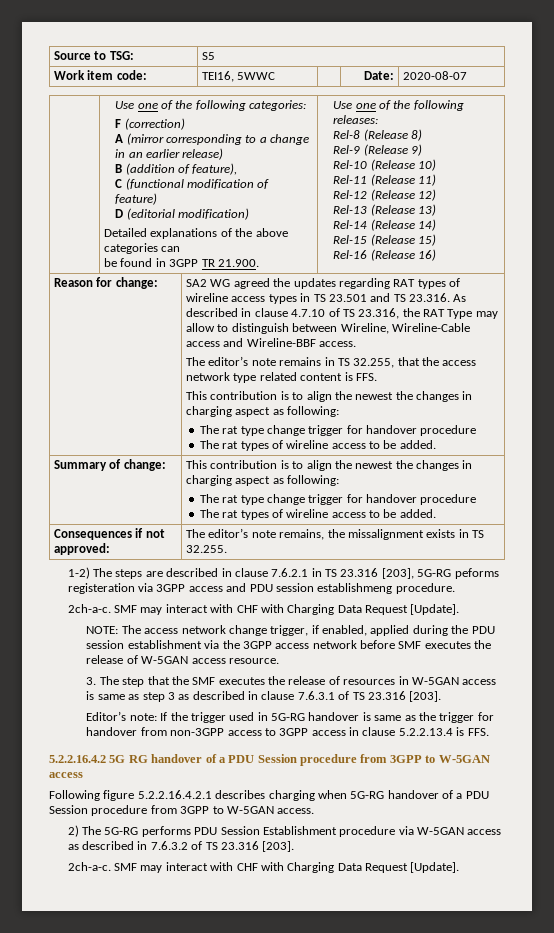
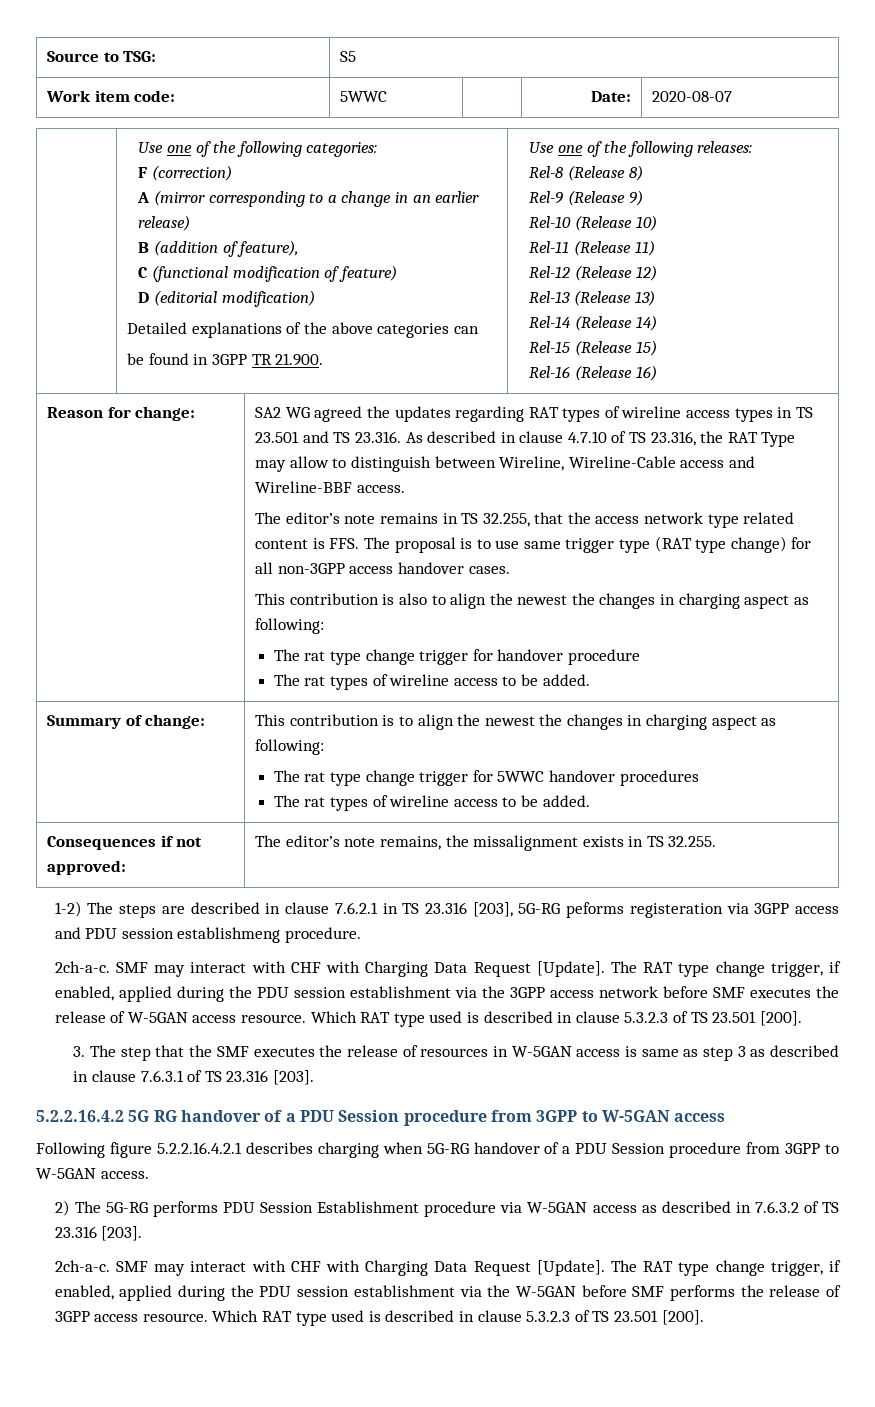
[202,71,235,82] TEI16, -> (176, 96) none
[186,391,289,400] // This contribution is -> [363,536,812,553] [255,562,510,574] [255,593,427,605] The proposal is to use same trigger type (RAT type change) for all non-3GPP access handover cases. // This contribution is also
[366,494,477,505] handover procedure -> [497,770,699,786] 5WWC handover procedures
[86,625,226,634] // NOTE: The access network -> [610,961,710,977] The RAT type
(279, 661) none -> [310,1011,802,1027] Which RAT type used is described in clause 5.3.2.3 of TS 23.501 [200].
[86,711,494,723] [86,727,489,736] // Editor’s note: If the trigger used in 5G-RG handover is same as the trigger for handover from non-3GPP access to 3GPP access in clause 5.2.2.13.4 is FFS. -> (314, 1077) none
(460, 867) none -> [610,1260,842,1276] [54,1285,841,1301] [54,1310,704,1326] The RAT type change trigger, if enabled, applied during the PDU session establishment via the W-5GAN before SMF performs the release of 3GPP access resource. Which RAT type used is described in clause 5.3.2.3 of TS 23.501 [200].

